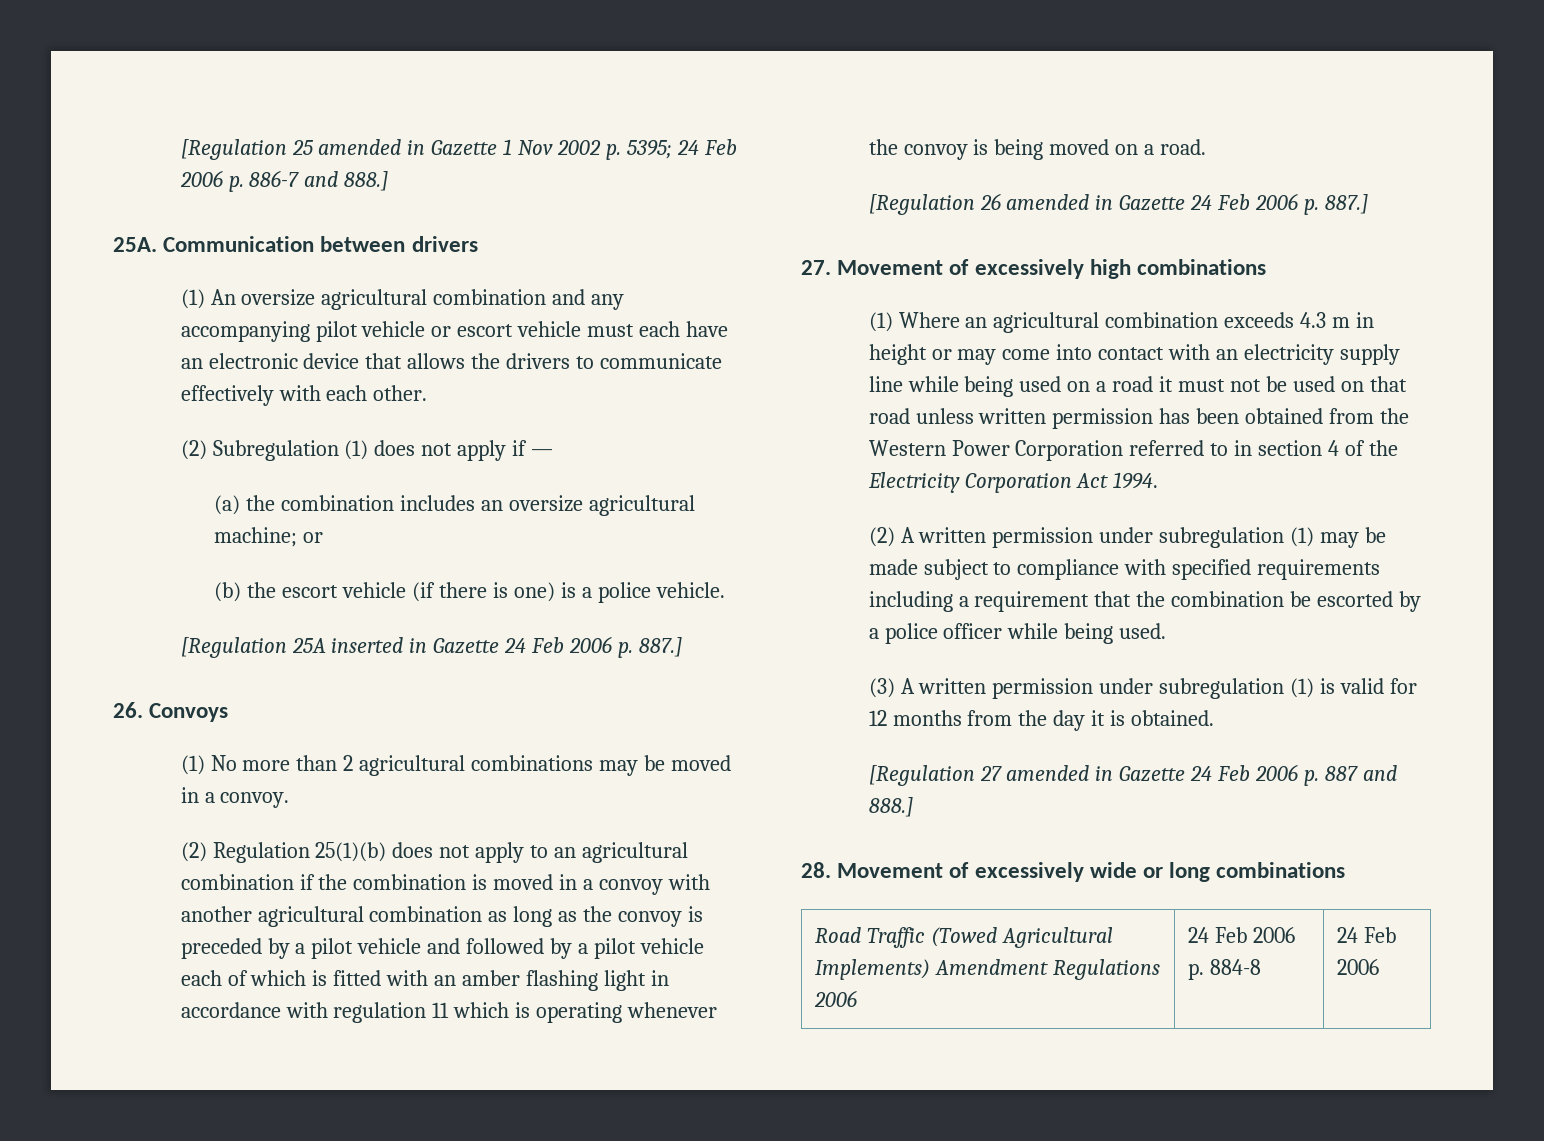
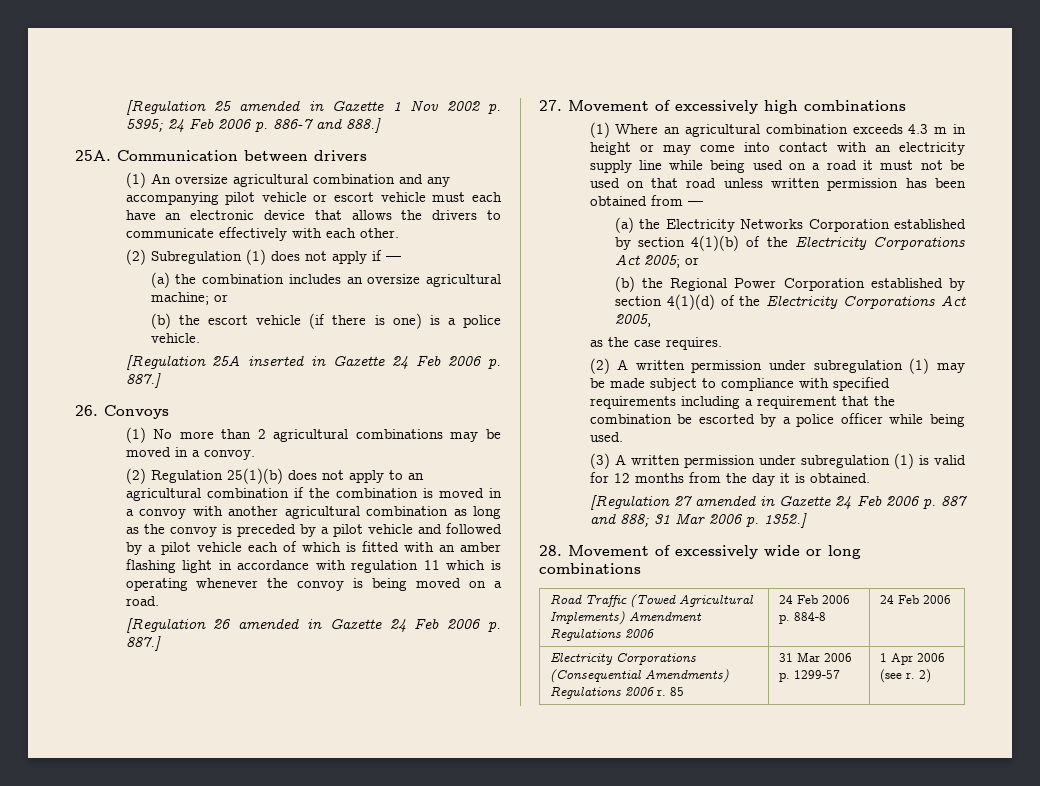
[1380,408,1410,424] [868,440,1399,461] [867,472,1159,493] the Western Power Corporation referred to in section 4 of the Electricity Corporation Act 1994. -> [687,201,703,206] [614,217,966,233] [614,235,965,251] [614,254,699,268] [614,276,965,292] [614,294,966,310] [614,314,651,327] [589,337,722,350] — // (a) the Electricity Networks Corporation established by section 4(1)(b) of the Electricity Corporations Act 2005; or // (b) the Regional Power Corporation established by section 4(1)(d) of the Electricity Corporations Act 2005, // as the case requires.
[868,797,913,817] 888.] -> [619,513,807,528] 888; 31 Mar 2006 p. 1352.]
(1380, 967) none -> [550,653,697,665] [550,669,730,683] [550,686,685,699] [779,652,853,662] [779,670,841,682] [880,653,946,665] [880,669,932,683] // Electricity Corporations (Consequential Amendments) Regulations 2006 r. 85 | 31 Mar 2006 p. 1299-57 | 1 Apr 2006 (see r. 2)

